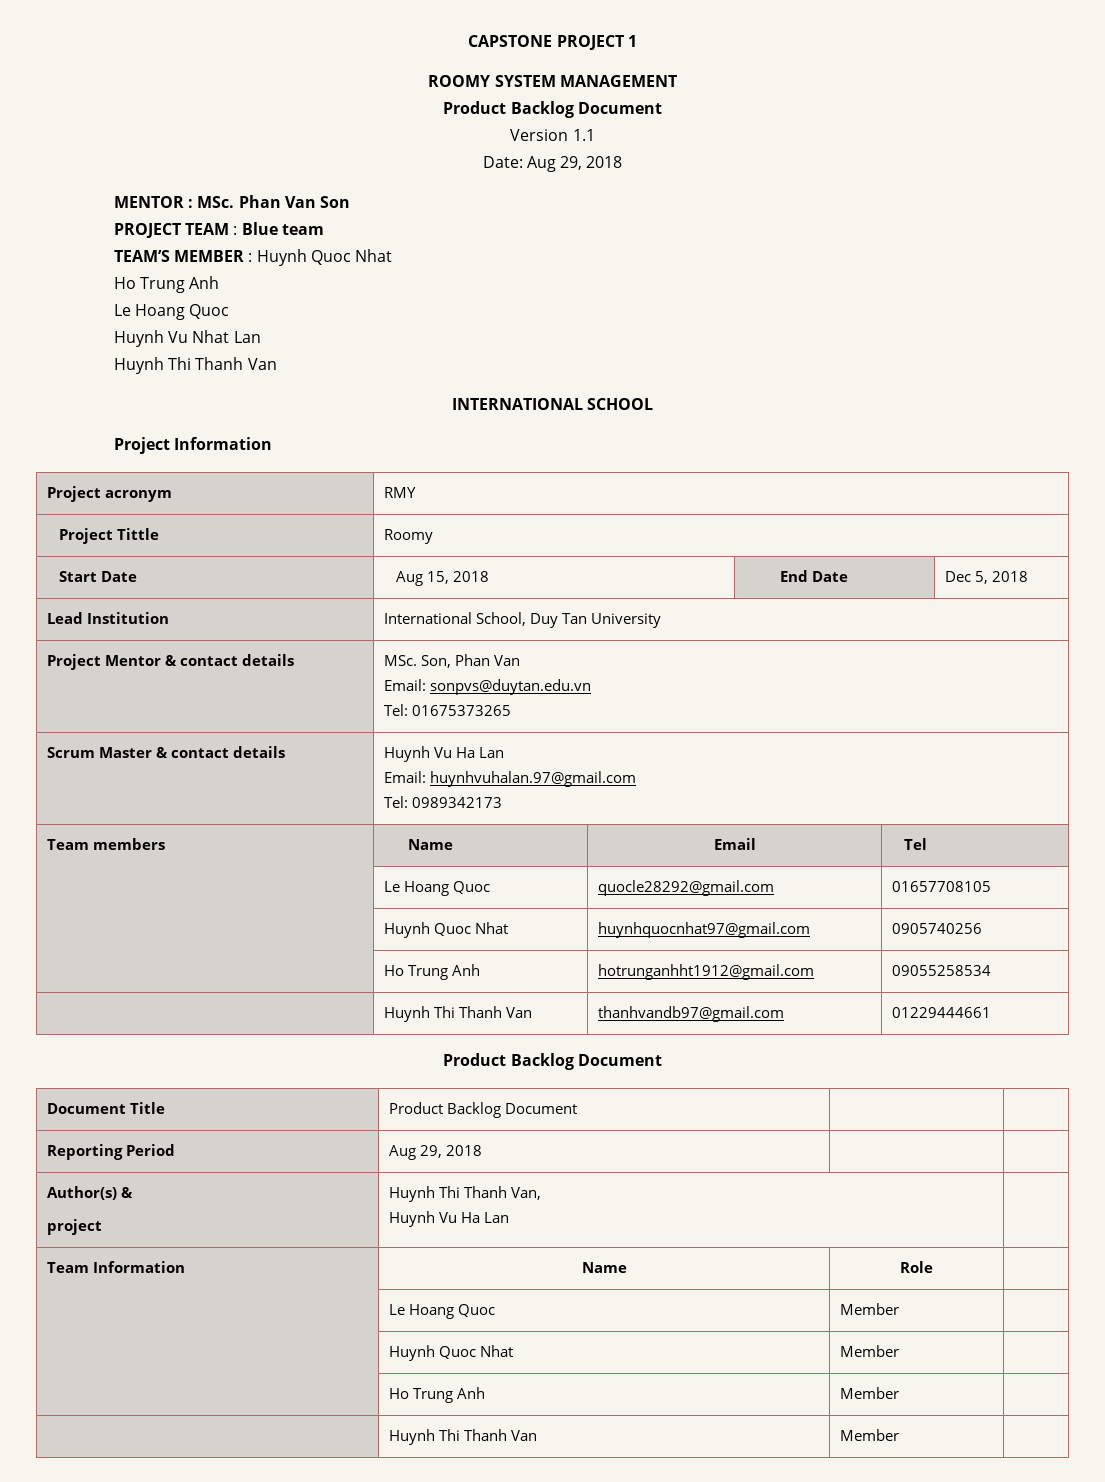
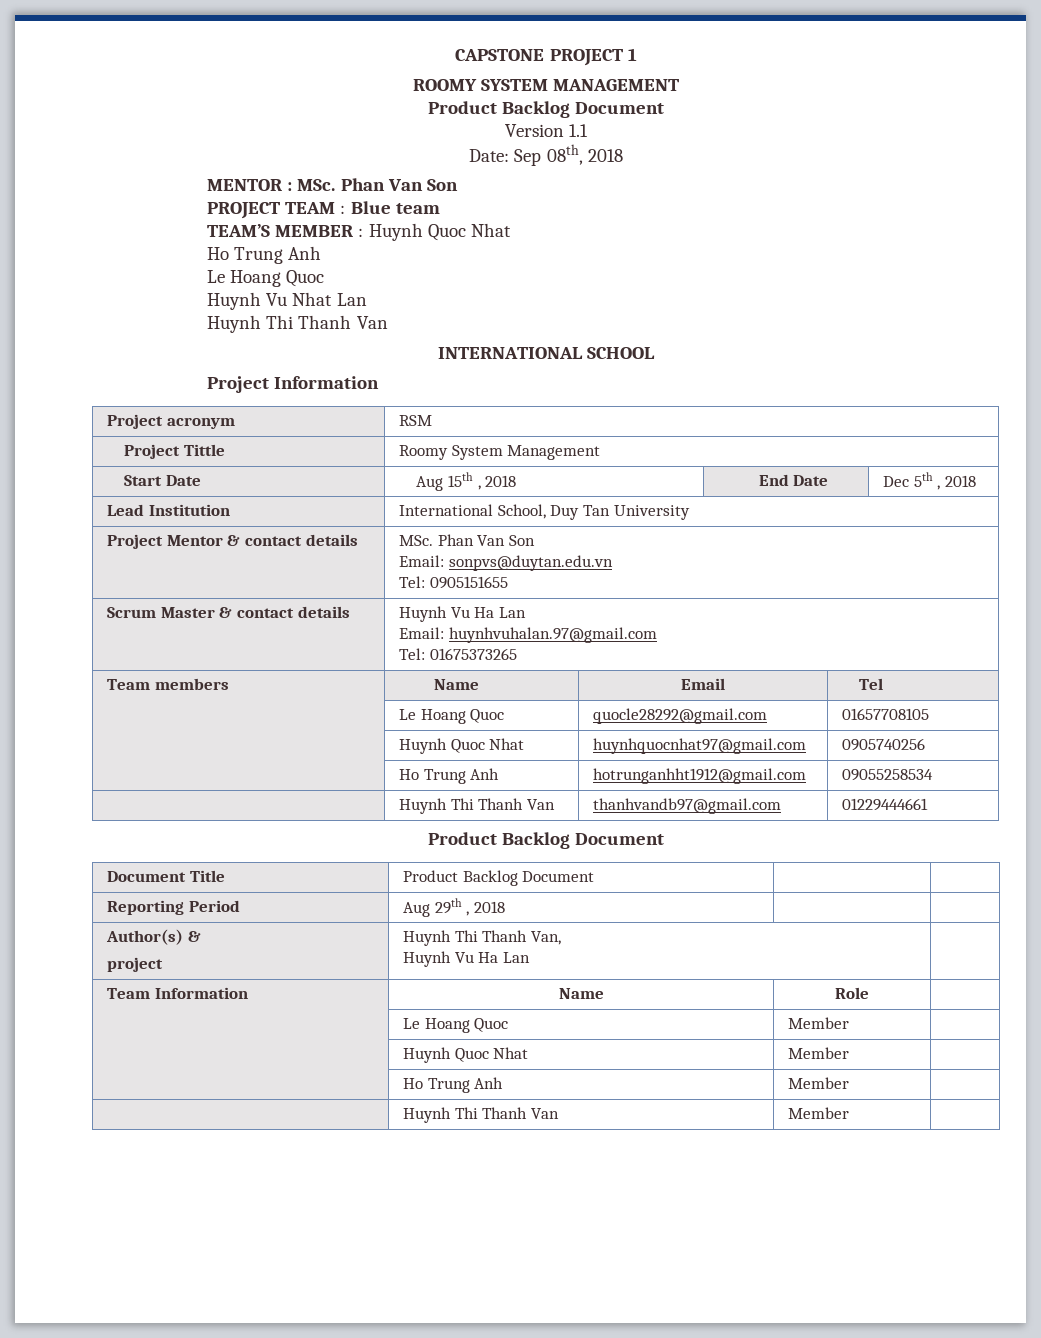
[526,156,583,172] Aug 29, -> [514,144,583,166] Sep 08th,
[384,487,417,498] RMY -> [399,415,433,426] RSM
(434, 536) none -> [451,445,601,460] System Management
[426,571,449,584] 15, -> [448,472,481,490] 15th ,
[975,571,989,584] 5, -> [913,472,941,490] 5th ,
[421,654,521,668] Son, Phan Van -> [437,534,535,546] Phan Van Son
[412,705,512,716] 01675373265 -> [429,576,508,589] 0905151655
[412,797,503,808] 0989342173 -> [429,648,517,660] 01675373265
[420,1145,443,1158] 29, -> [434,898,470,916] 29th ,

